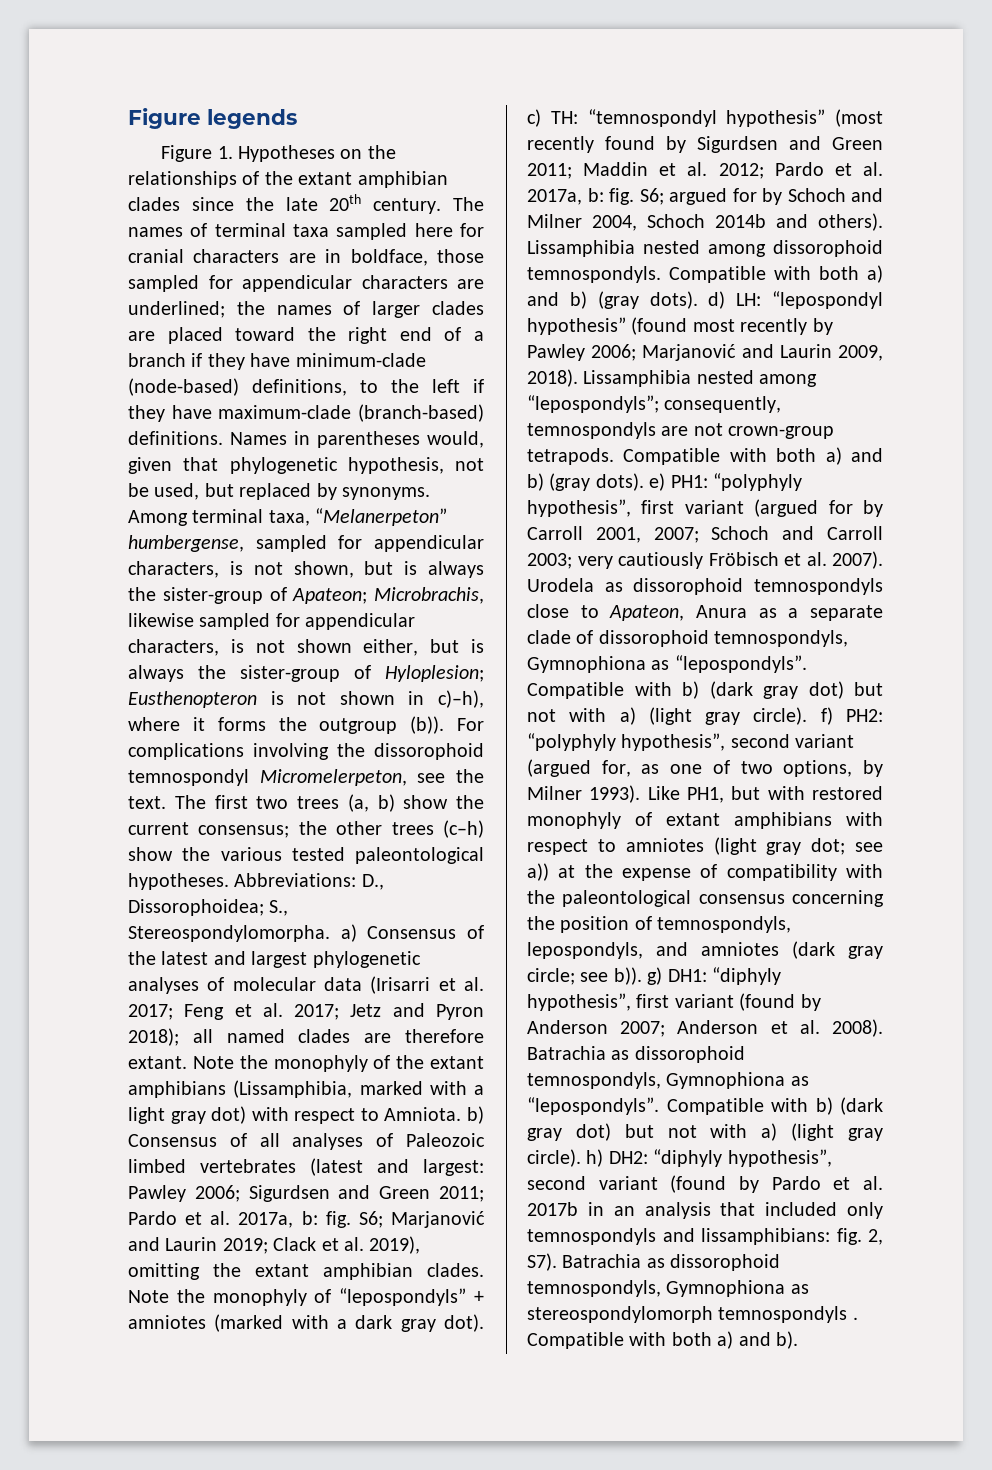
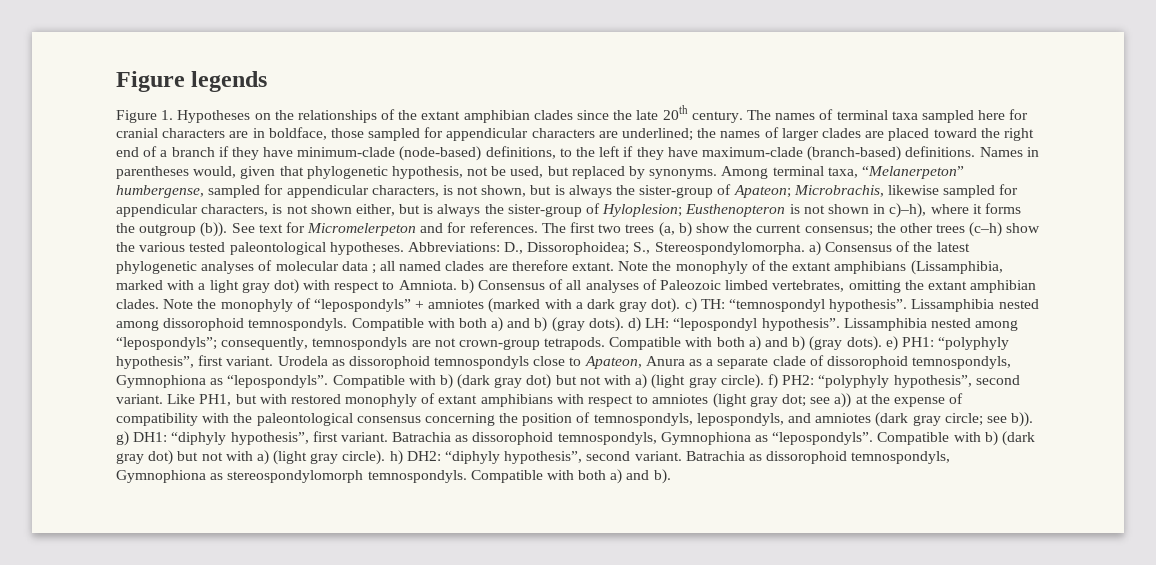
[457,718,484,731] [128,743,484,760] [128,769,485,786] [128,796,166,809] For complications involving the dissorophoid temnospondyl Micromelerpeton, see the text. -> [231,222,538,236] See text for Micromelerpeton and for references.
[213,951,308,968] and largest -> (970, 247) none
[370,976,484,994] [128,1003,484,1020] [128,1028,179,1046] (Irisarri et al. 2017; Feng et al. 2017; Jetz and Pyron 2018); -> [371,264,376,274] ;
[200,1158,484,1176] [128,1185,485,1202] [128,1211,485,1228] [128,1236,421,1254] vertebrates (latest and largest: Pawley 2006; Sigurdsen and Green 2011; Pardo et al. 2017a, b: fig. S6; Marjanović and Laurin 2019; Clack et al. 2019), -> [772,280,845,292] vertebrates,
[726,109,883,127] [527,136,883,153] [527,162,883,179] [527,188,883,205] [527,213,883,231] hypothesis” (most recently found by Sigurdsen and Green 2011; Maddin et al. 2012; Pardo et al. 2017a, b: fig. S6; argued for by Schoch and Milner 2004, Schoch 2014b and others). -> [829,299,908,312] hypothesis”.
[527,317,833,335] [527,344,883,361] [527,369,578,387] hypothesis” (found most recently by Pawley 2006; Marjanović and Laurin 2009, 2018). -> [761,318,840,331] hypothesis”.
[684,499,883,517] [527,526,883,543] [527,551,883,569] variant (argued for by Carroll 2001, 2007; Schoch and Carroll 2003; very cautiously Fröbisch et al. 2007). -> [226,356,274,366] variant.
[795,734,855,748] [527,759,883,777] [527,785,641,803] variant (argued for, as one of two options, by Milner 1993). -> [116,394,163,404] variant.
[674,993,821,1011] [527,1019,883,1037] variant (found by Anderson 2007; Anderson et al. 2008). -> [340,432,388,442] variant.
[598,1175,884,1193] [527,1202,883,1219] [527,1228,883,1245] [527,1253,557,1271] variant (found by Pardo et al. 2017b in an analysis that included only temnospondyls and lissamphibians: fig. 2, S7). -> [634,451,682,461] variant.
[718,1306,858,1323] temnospondyls . -> [367,470,467,483] temnospondyls.

